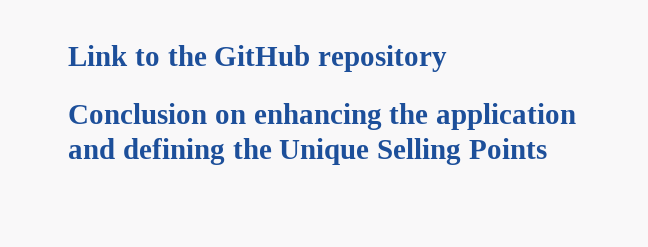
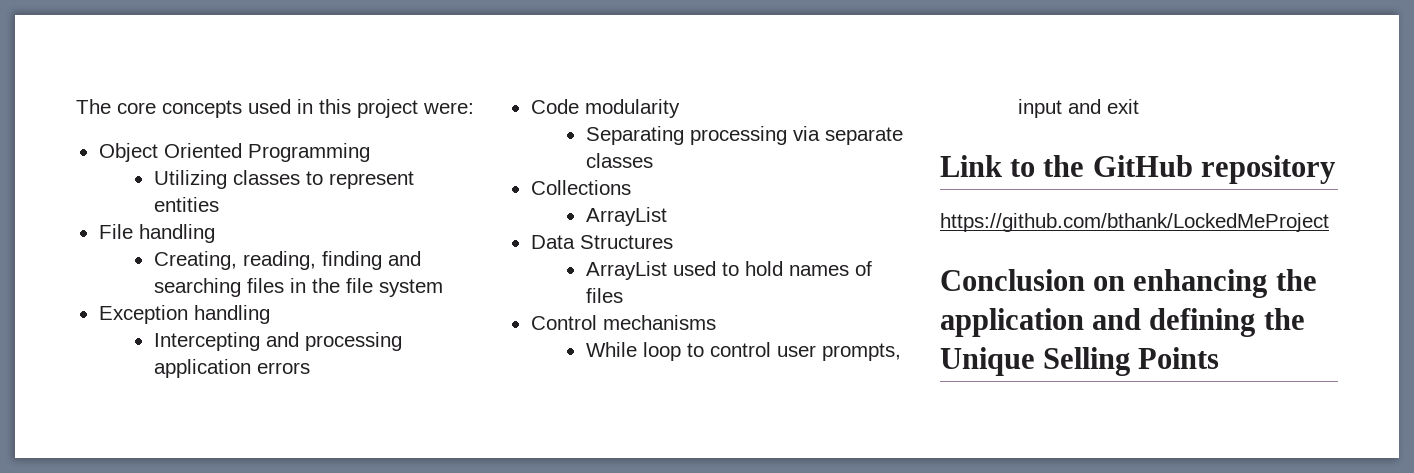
(68, 55) none -> [76,99,474,118] [98,143,370,162] [153,170,414,189] [153,197,219,212] [98,224,215,243] [153,251,421,270] [153,278,443,297] [98,305,270,324] [153,332,402,351] [153,359,310,378] [530,99,680,118] [585,126,903,145] [585,153,653,168] [530,180,631,195] [585,207,667,226] [530,235,673,249] [585,261,872,280] [585,288,623,303] [530,315,716,330] [585,342,901,361] [1017,99,1139,118] The core concepts used in this project were: // Object Oriented Programming // Utilizing classes to represent entities // File handling // Creating, reading, finding and searching files in the file system // Exception handling // Intercepting and processing application errors // Code modularity // Separating processing via separate classes // Collections // ArrayList // Data Structures // ArrayList used to hold names of files // Control mechanisms // While loop to control user prompts, input and exit //
(448, 58) none -> [940,213,1329,232] // https://github.com/bthank/LockedMeProject

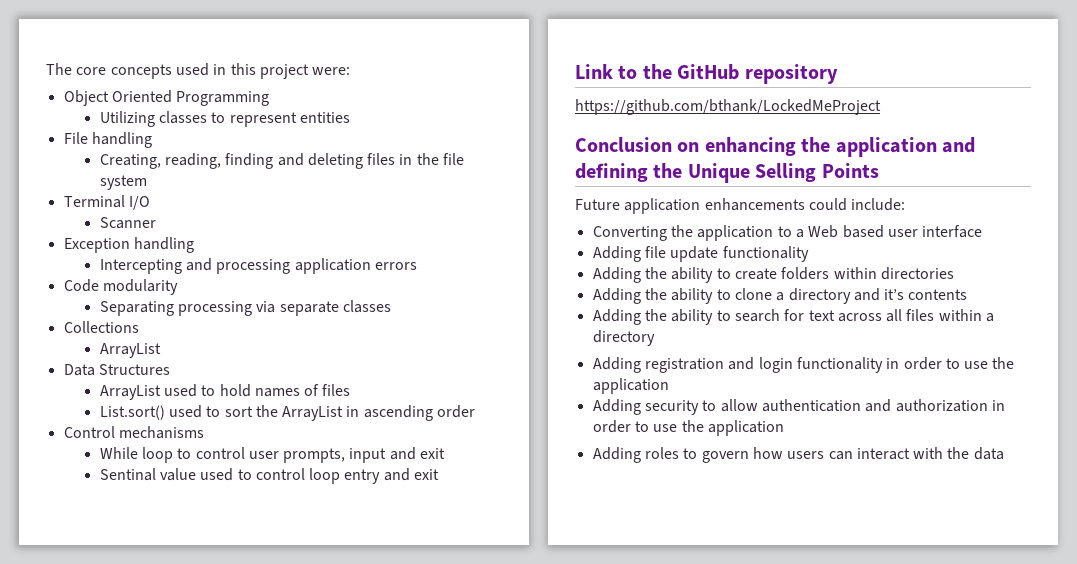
[153,278,241,297] searching -> [307,153,363,169] deleting
(443, 288) none -> [63,195,150,210] [99,217,156,229] // Terminal I/O // Scanner
(623, 295) none -> [99,405,476,421] // List.sort() used to sort the ArrayList in ascending order
(1139, 106) none -> [99,468,440,484] // Sentinal value used to control loop entry and exit
(1220, 358) none -> [575,198,906,214] [592,225,983,241] [592,246,809,262] [592,267,954,283] [592,288,968,304] [592,309,995,325] [592,330,655,346] [592,357,1015,373] [592,378,669,394] [592,399,1005,415] [592,420,784,436] [592,447,1004,463] // Future application enhancements could include: // Converting the application to a Web based user interface // Adding file update functionality // Adding the ability to create folders within directories // Adding the ability to clone a directory and it’s contents // Adding the ability to search for text across all files within a directory // Adding registration and login functionality in order to use the application // Adding security to allow authentication and authorization in order to use the application // Adding roles to govern how users can interact with the data

